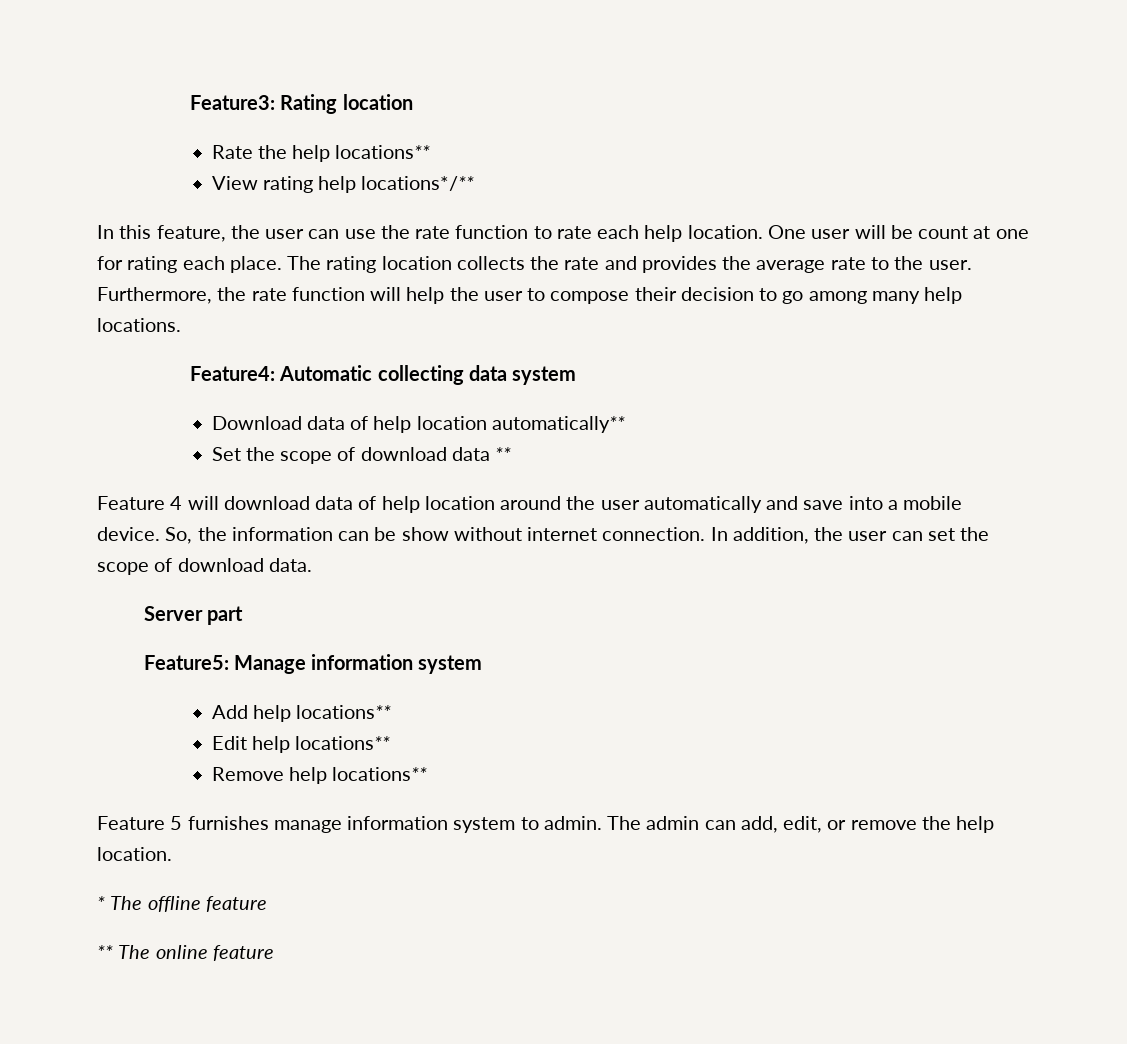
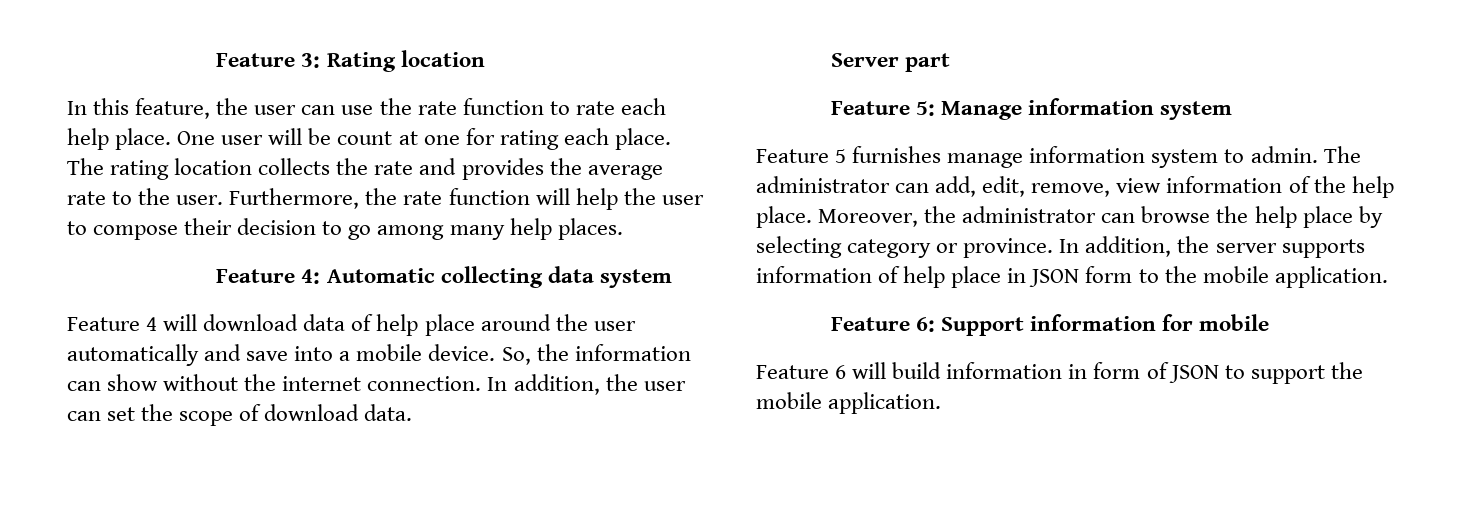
[190,95,276,110] Feature3: -> [216,53,321,68] Feature 3:
[211,145,431,162] [211,176,475,193] // Rate the help locations** // View rating help locations*/** -> (485, 58) none
[687,225,763,239] location. -> [115,128,172,150] place.
[97,318,181,332] [190,366,276,381] locations. // Feature4: -> [557,218,623,240] [216,269,321,284] places. // Feature 4:
[211,416,625,433] [211,447,512,464] // Download data of help location automatically** // Set the scope of download data ** -> (672, 278) none
[424,496,495,510] location -> [424,314,475,336] place
[374,527,397,541] be -> (101, 386) none
(522, 534) none -> [244,374,277,391] the
[143,655,229,670] Feature5: -> [830,101,935,116] Feature 5:
[211,705,392,722] [211,736,391,753] [211,767,428,784] // Add help locations** // Edit help locations** // Remove help locations** -> (1232, 110) none
[646,816,700,830] admin -> [756,176,890,193] administrator
[827,816,995,833] [97,847,172,861] [97,896,267,912] [97,945,274,961] or remove the help location. // * The offline feature // ** The online feature -> [1031,176,1394,198] [756,206,1383,228] [756,236,1365,258] [756,266,1388,288] [830,314,1270,336] [756,362,1363,384] [756,392,942,414] remove, view information of the help place. Moreover, the administrator can browse the help place by selecting category or province. In addition, the server supports information of help place in JSON form to the mobile application. // Feature 6: Support information for mobile // Feature 6 will build information in form of JSON to support the mobile application.

